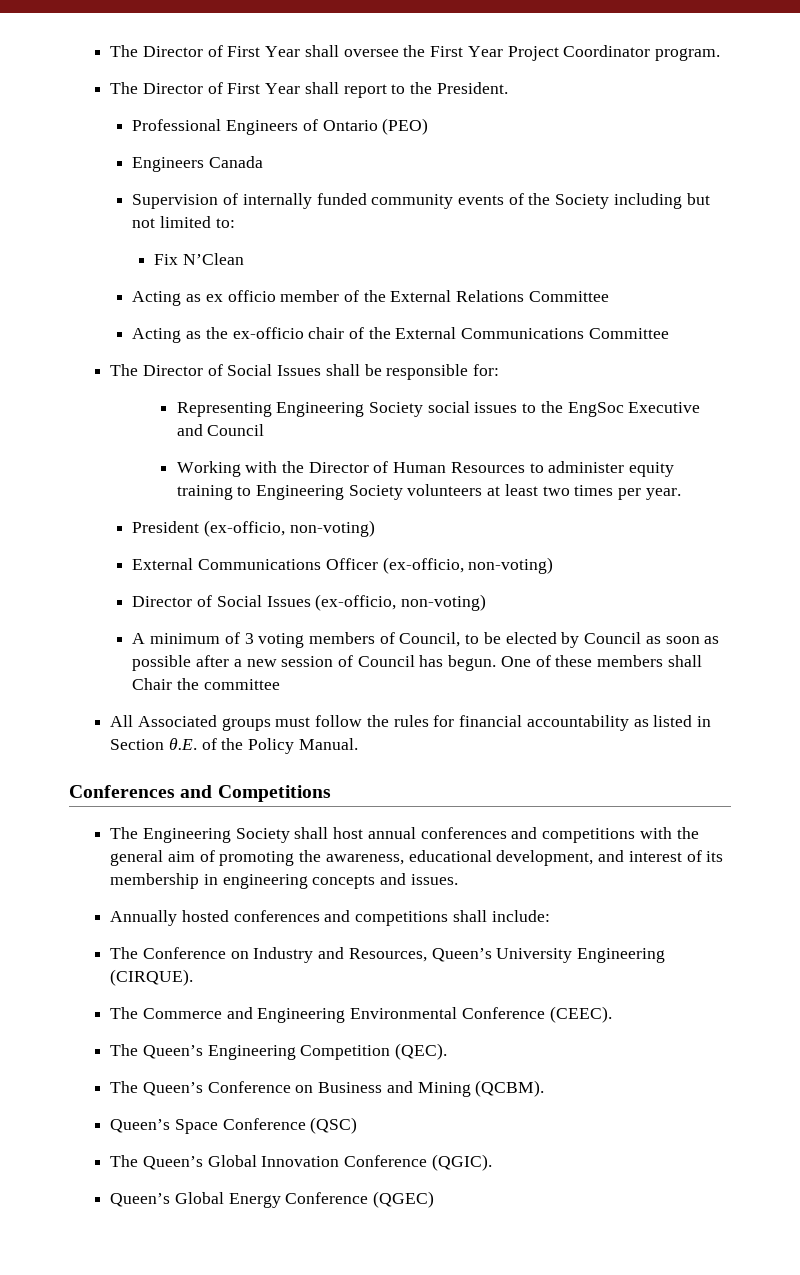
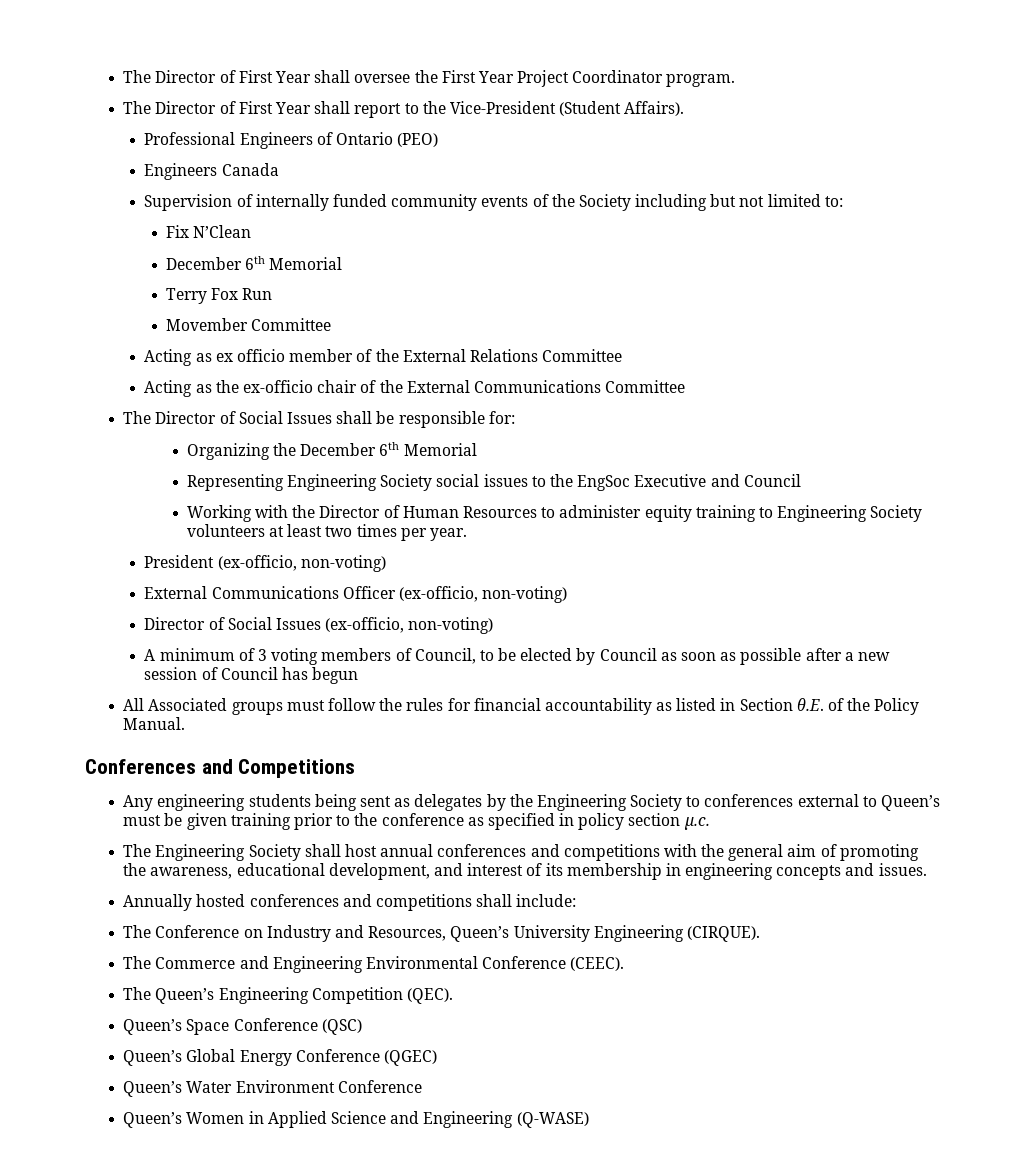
[436,82,508,94] President. -> [449,101,685,116] Vice-President (Student Affairs).
(245, 259) none -> [165,256,343,270] [165,288,273,304] [165,318,331,331] // December 6th Memorial // Terry Fox Run // Movember Committee
(500, 370) none -> [186,442,477,460] // Organizing the December 6th Memorial
[448,655,702,671] [132,678,280,690] begun. One of these members shall Chair the committee -> [312,667,359,684] begun
(331, 793) none -> [123,794,941,811] [123,813,710,830] // Any engineering students being sent as delegates by the Engineering Society to conferences external to Queen’s must be given training prior to the conference as specified in policy section μ.c.
[110,1080,545,1097] [110,1117,358,1134] [110,1154,492,1171] The Queen’s Conference on Business and Mining (QCBM). // Queen’s Space Conference (QSC) // The Queen’s Global Innovation Conference (QGIC). -> [123,1018,362,1035] Queen’s Space Conference (QSC)
(435, 1199) none -> [123,1080,422,1097] [123,1111,589,1128] // Queen’s Water Environment Conference // Queen’s Women in Applied Science and Engineering (Q-WASE)

